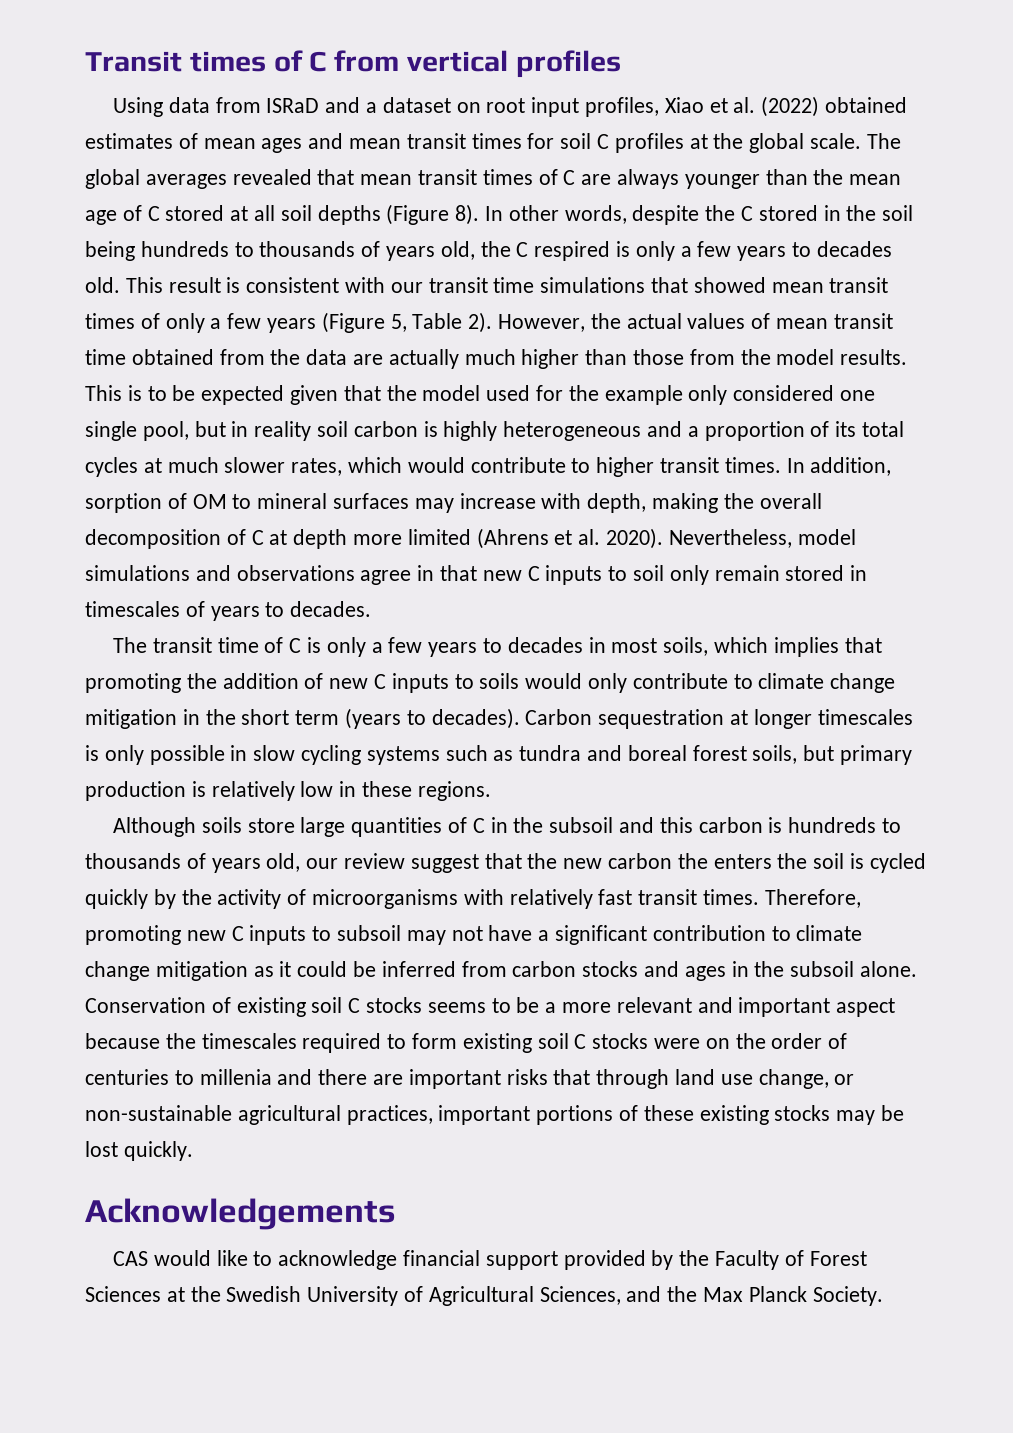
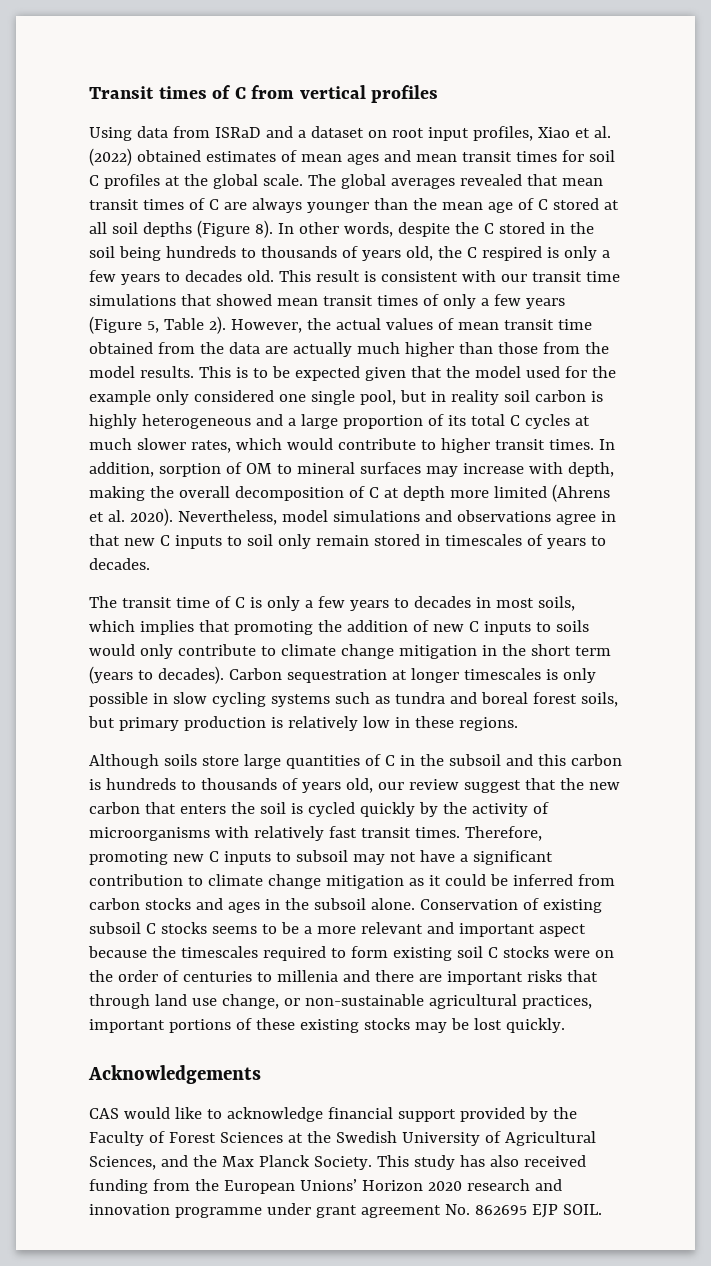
(699, 431) none -> [300,414,338,429] large
(905, 429) none -> [509,415,520,426] C
[677,853,708,869] the -> [144,802,176,814] that
[311,997,343,1013] soil -> [89,922,141,934] subsoil
(883, 1296) none -> [376,1155,586,1170] [89,1179,562,1194] [89,1203,602,1218] This study has also received funding from the European Unions’ Horizon 2020 research and innovation programme under grant agreement No. 862695 EJP SOIL.

